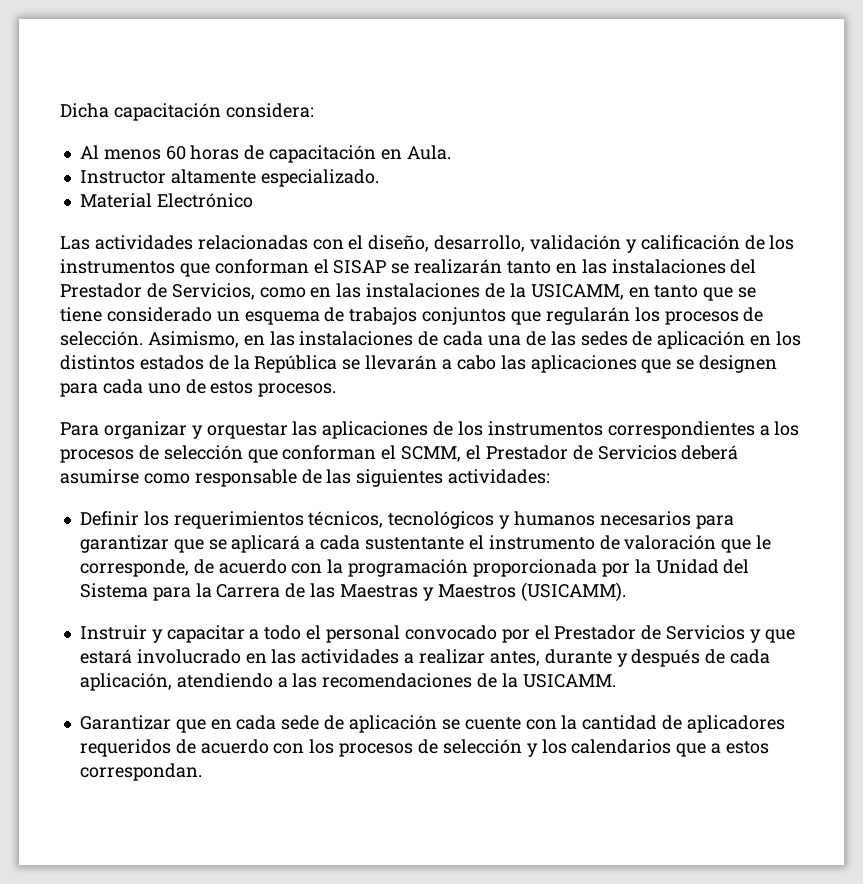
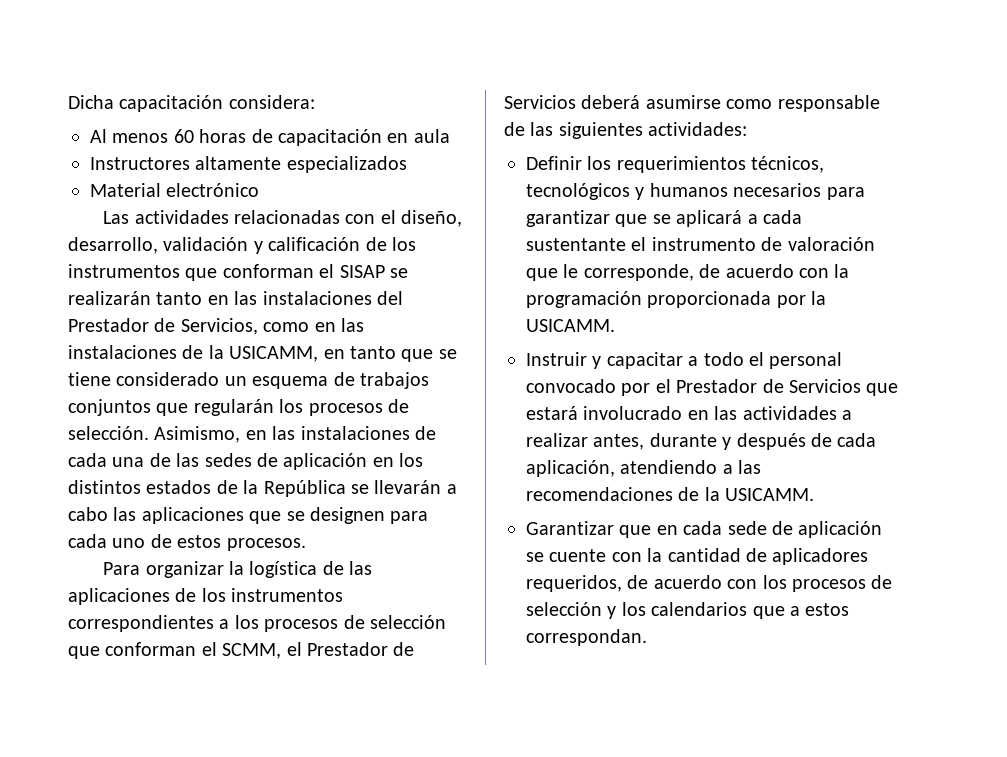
[406,145,451,160] [79,169,379,187] Aula. // Instructor altamente especializado. -> [413,129,450,143] [90,156,407,173] aula // Instructores altamente especializados
[156,193,253,208] Electrónico -> [166,183,260,197] electrónico
[191,423,288,439] y orquestar -> [229,561,344,578] la logística de
[655,559,750,574] [79,582,626,602] Unidad del Sistema para la Carrera de las Maestras y Maestros (USICAMM). -> [526,319,615,332] USICAMM.
[749,629,761,643] y -> (861, 386) none
[79,739,171,757] requeridos -> [526,575,622,592] requeridos,

